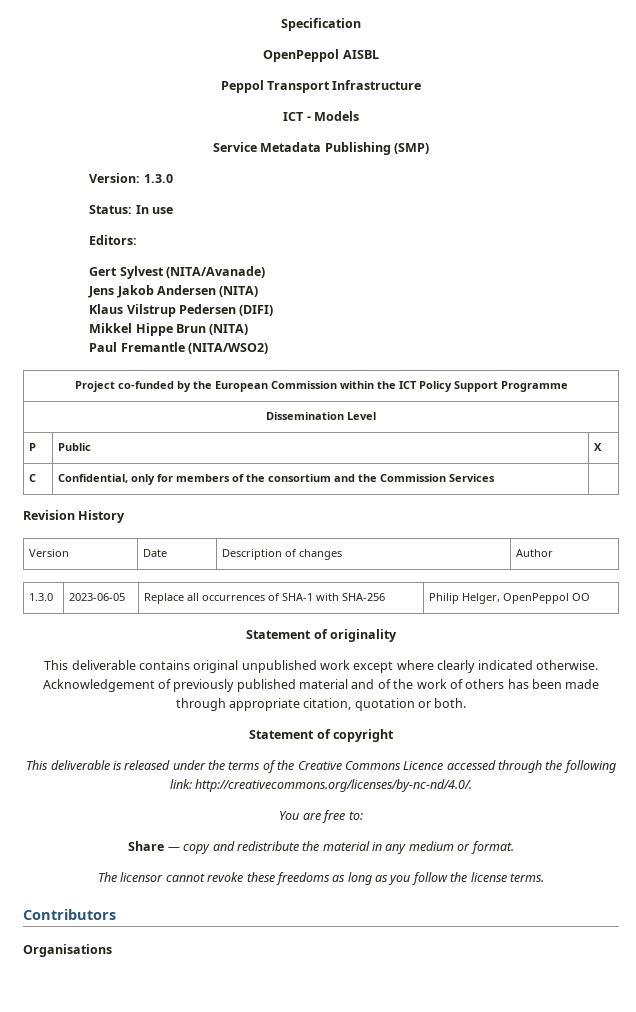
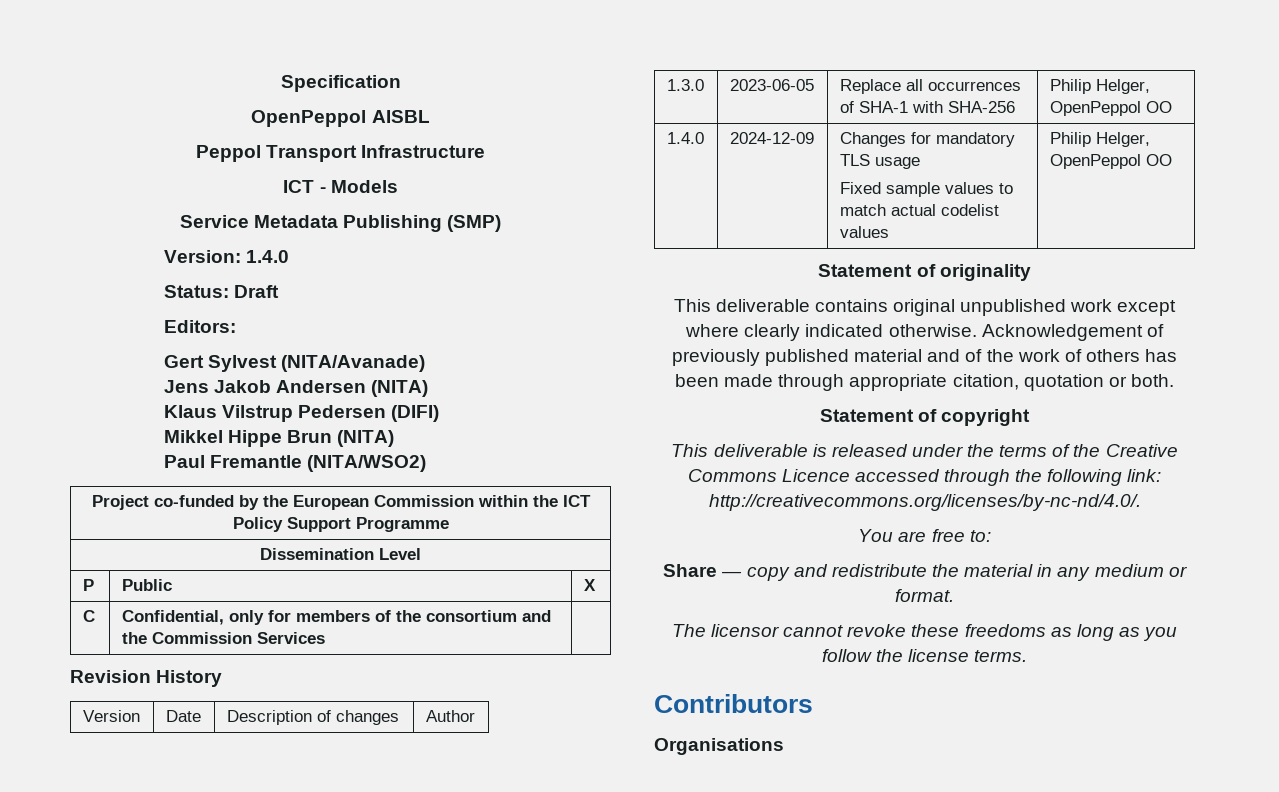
[143,174,173,183] 1.3.0 -> [245,250,289,263] 1.4.0
[135,205,174,214] In use -> [233,285,279,298] Draft
(590, 597) none -> [666,132,704,144] [729,132,814,144] [839,132,1015,147] [839,154,920,169] [839,182,1013,197] [839,204,999,216] [839,226,889,238] [1049,132,1150,147] [1049,154,1172,169] // 1.4.0 | 2024-12-09 | Changes for mandatory TLS usage // Fixed sample values to match actual codelist values | Philip Helger, OpenPeppol OO

